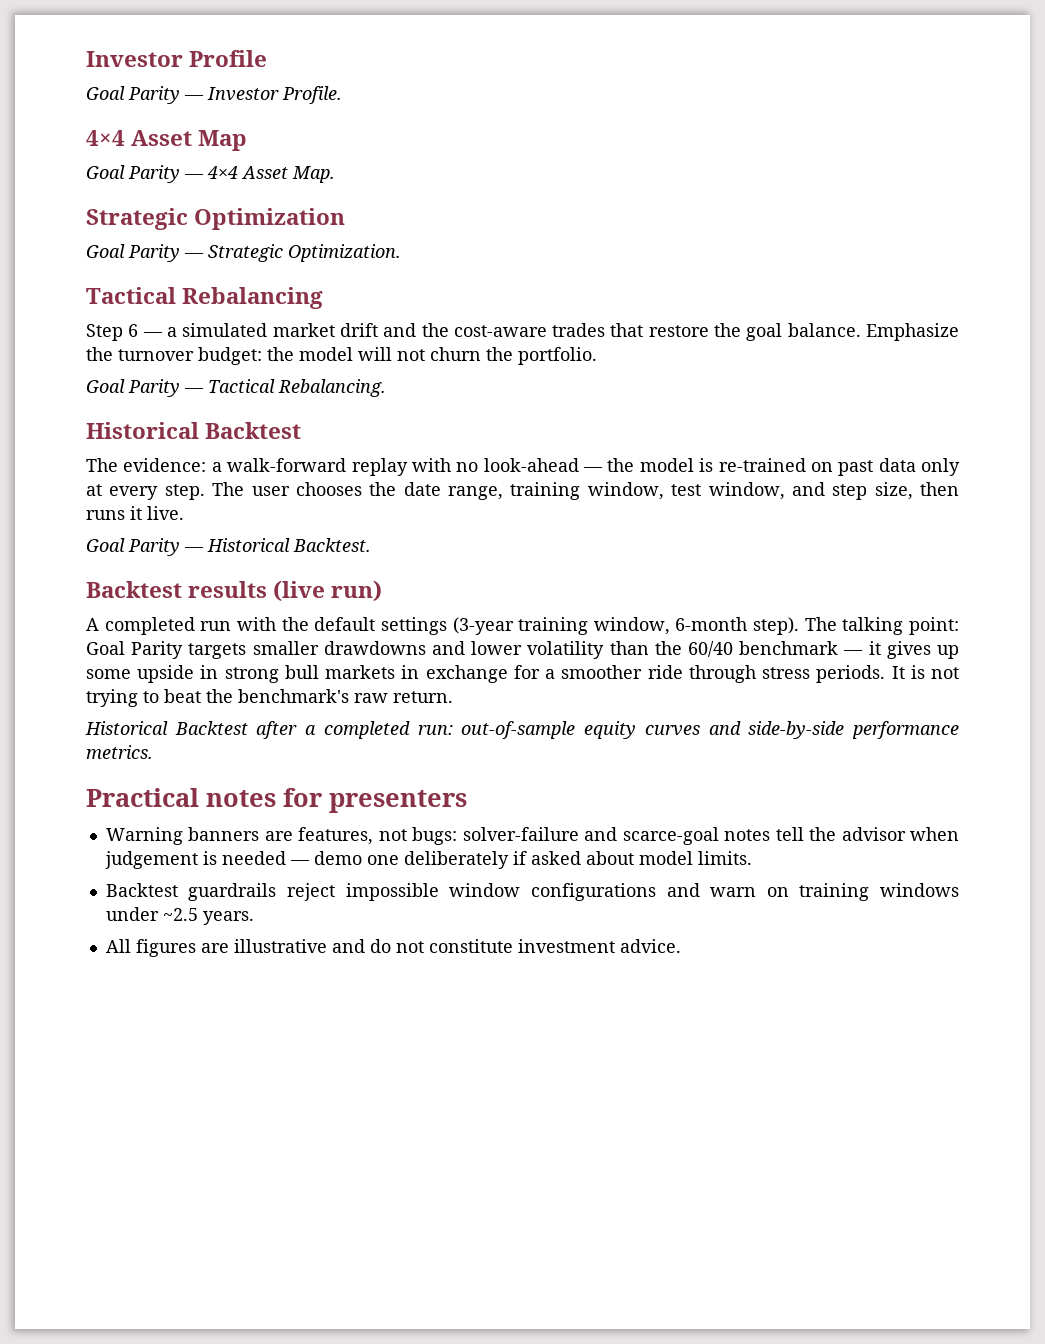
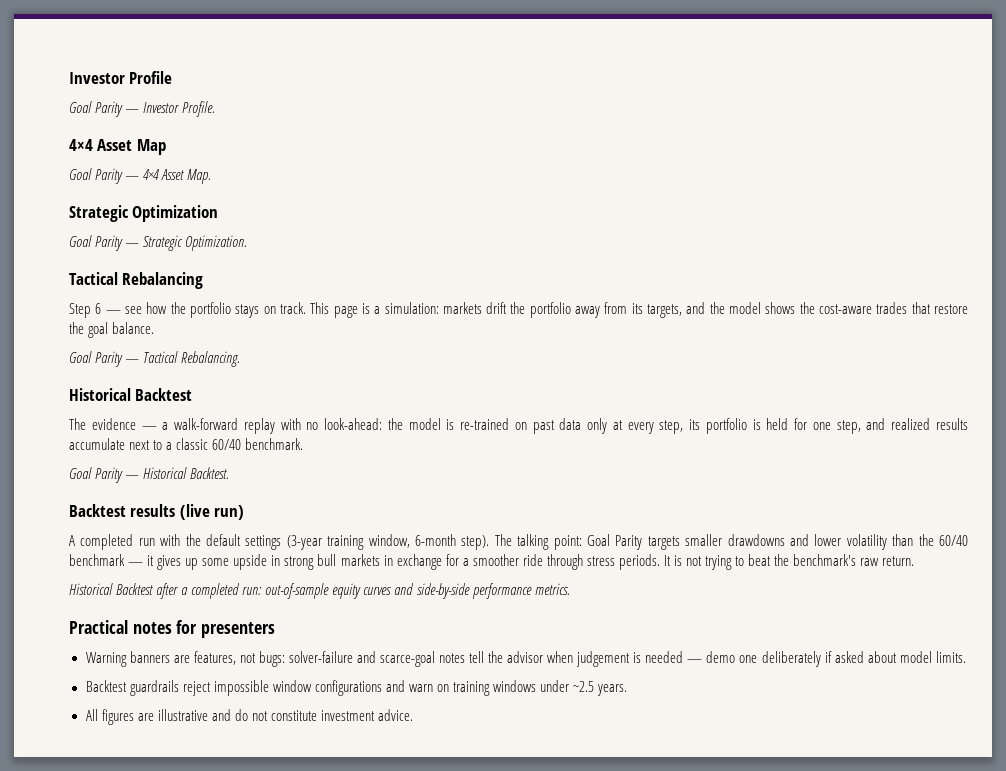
[166,323,417,337] a simulated market drift and -> [124,302,796,318] see how the portfolio stays on track. This page is a simulation: markets drift the portfolio away from its targets, and the model shows
[866,323,959,341] [86,347,597,365] Emphasize the turnover budget: the model will not churn the portfolio. -> (155, 328) none
[123,458,207,472] evidence: -> [91,418,157,430] evidence —
[483,458,603,472] look-ahead — -> [324,418,383,430] look-ahead:
[164,482,959,500] [86,506,184,520] step. The user chooses the date range, training window, test window, and step size, then runs it live. -> [659,418,968,434] [69,438,304,450] step, its portfolio is held for one step, and realized results accumulate next to a classic 60/40 benchmark.

